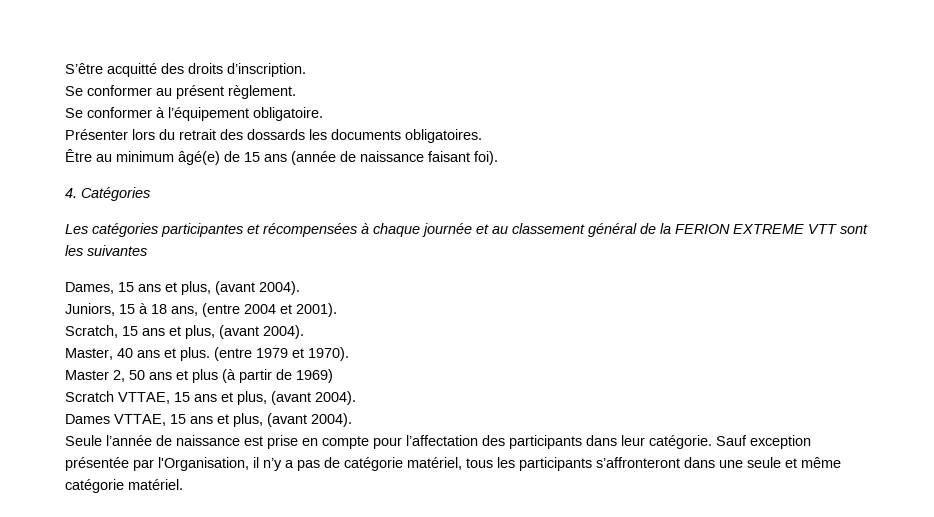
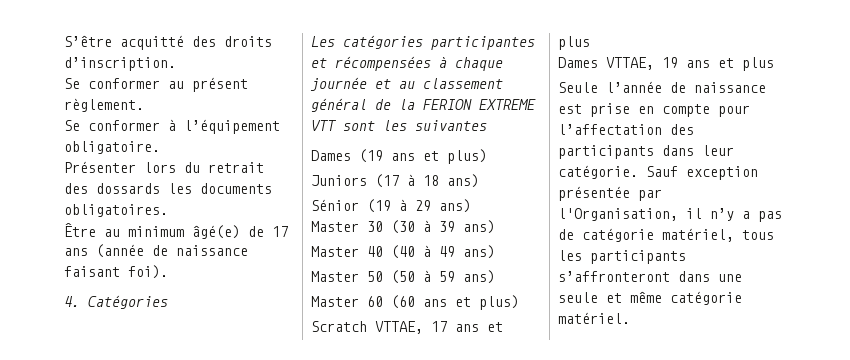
[244,152,260,162] 15 -> [272,226,288,237] 17
[65,281,300,295] [65,303,337,317] [65,325,304,339] [65,347,349,361] [65,369,333,383] [65,391,356,405] Dames, 15 ans et plus, (avant 2004). // Juniors, 15 à 18 ans, (entre 2004 et 2001). // Scratch, 15 ans et plus, (avant 2004). // Master, 40 ans et plus. (entre 1979 et 1970). // Master 2, 50 ans et plus (à partir de 1969) // Scratch VTTAE, 15 ans et plus, (avant 2004). -> [311,149,487,164] [311,174,479,188] [311,199,471,213] [311,220,495,234] [311,245,495,259] [311,270,495,284] [311,295,519,310] [311,321,503,334] [558,36,590,50] Dames (19 ans et plus) // Juniors (17 à 18 ans) // Sénior (19 à 29 ans) // Master 30 (30 à 39 ans) // Master 40 (40 à 49 ans) // Master 50 (50 à 59 ans) // Master 60 (60 ans et plus) // Scratch VTTAE, 17 ans et plus
[170,413,352,427] 15 ans et plus, (avant 2004). -> [662,57,774,71] 19 ans et plus

